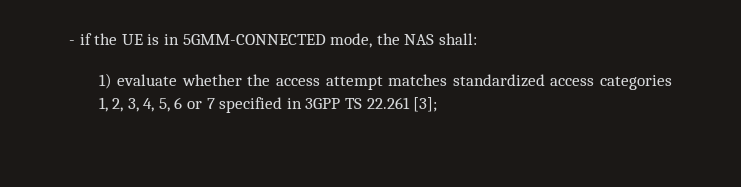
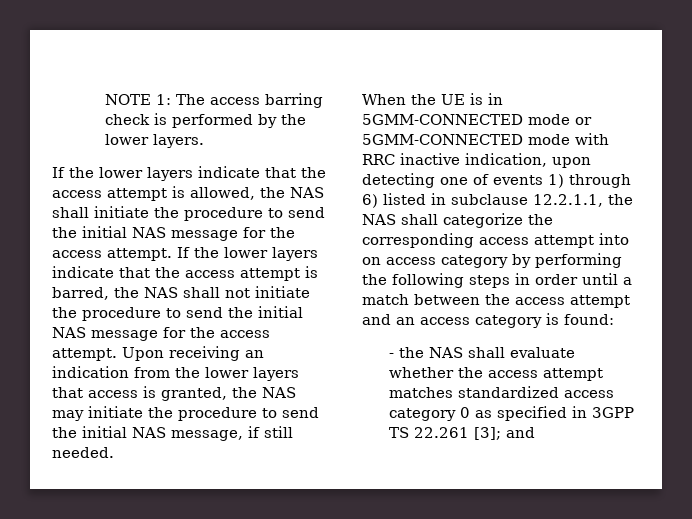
[69,33,92,45] - if -> [105,93,324,108] [105,113,307,128] [105,134,205,148] [52,166,326,181] [52,186,324,201] [52,206,325,221] [52,226,295,241] [52,247,318,261] [52,266,318,281] [52,286,310,300] [52,306,303,321] [52,327,270,341] [52,346,264,361] [52,366,299,381] [52,386,296,401] [52,406,319,421] [52,426,293,441] [52,447,114,458] [362,94,406,105] NOTE 1: The access barring check is performed by the lower layers. // If the lower layers indicate that the access attempt is allowed, the NAS shall initiate the procedure to send the initial NAS message for the access attempt. If the lower layers indicate that the access attempt is barred, the NAS shall not initiate the procedure to send the initial NAS message for the access attempt. Upon receiving an indication from the lower layers that access is granted, the NAS may initiate the procedure to send the initial NAS message, if still needed. // When
[330,33,477,48] [98,73,112,89] mode, the NAS shall: // 1) -> [528,114,592,125] [362,133,609,145] [362,153,591,168] [362,173,631,188] [362,193,633,208] [362,213,553,228] [362,233,629,248] [362,253,622,268] [362,273,632,288] [362,294,630,308] [362,313,614,328] [388,347,505,358] mode or 5GMM-CONNECTED mode with RRC inactive indication, upon detecting one of events 1) through 6) listed in subclause 12.2.1.1, the NAS shall categorize the corresponding access attempt into on access category by performing the following steps in order until a match between the access attempt and an access category is found: // - the NAS shall
[600,75,672,90] [98,97,215,112] categories 1, 2, 3, 4, 5, 6 or 7 -> [388,407,492,421] category 0 as
(438, 104) none -> [505,427,535,438] and

